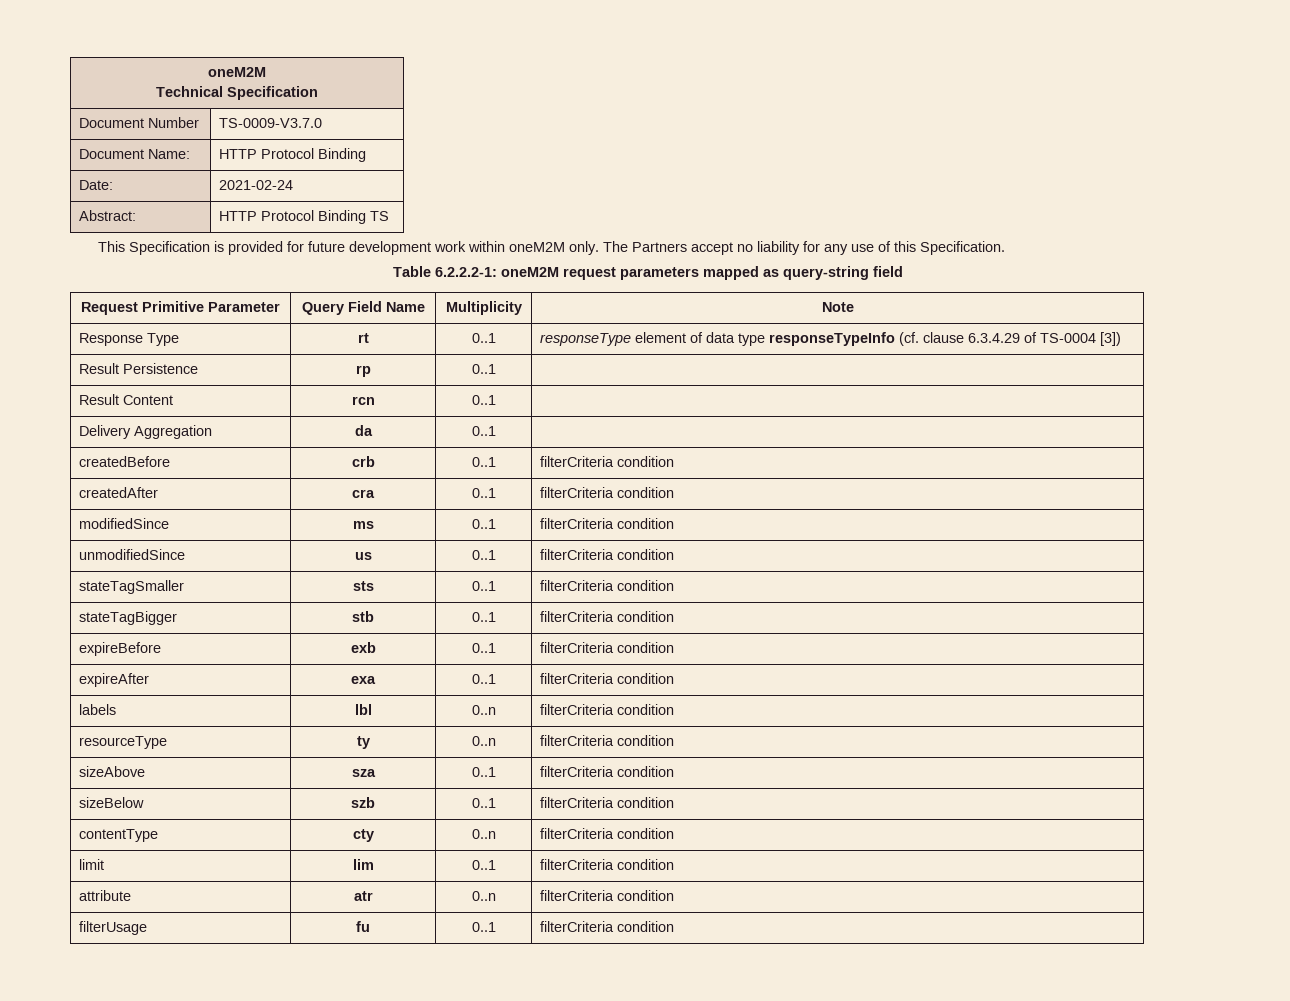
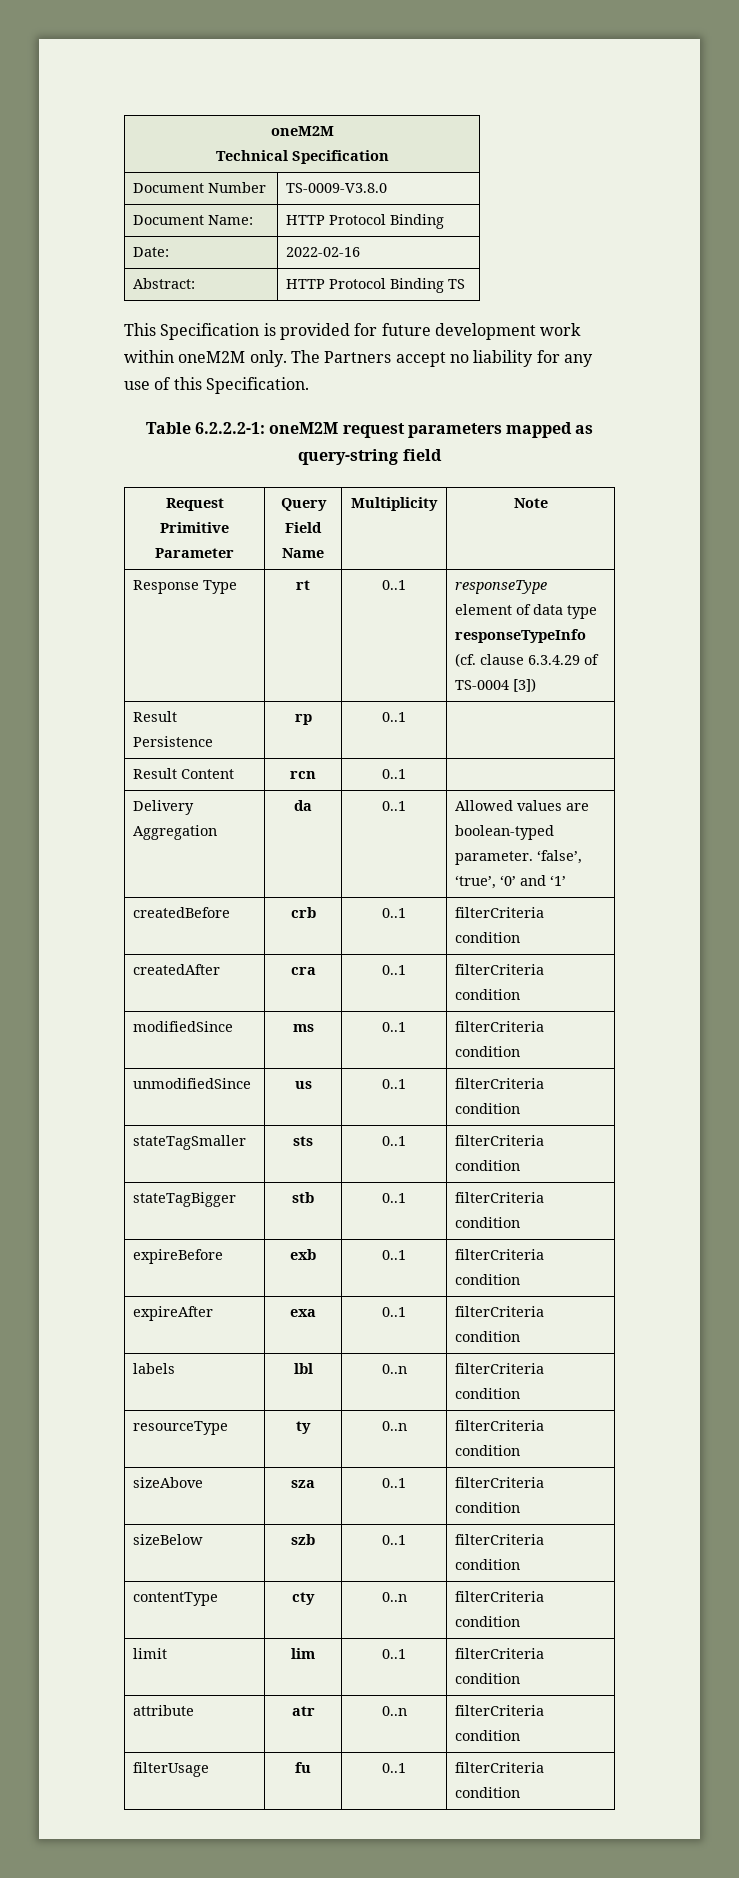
[219,118,323,128] TS-0009-V3.7.0 -> [286,183,388,193] TS-0009-V3.8.0
[219,180,294,190] 2021-02-24 -> [286,247,361,257] 2022-02-16
(496, 431) none -> [455,800,590,811] [455,825,555,840] [455,850,583,865] [455,875,567,889] Allowed values are boolean-typed parameter. ‘false’, ‘true’, ‘0’ and ‘1’

